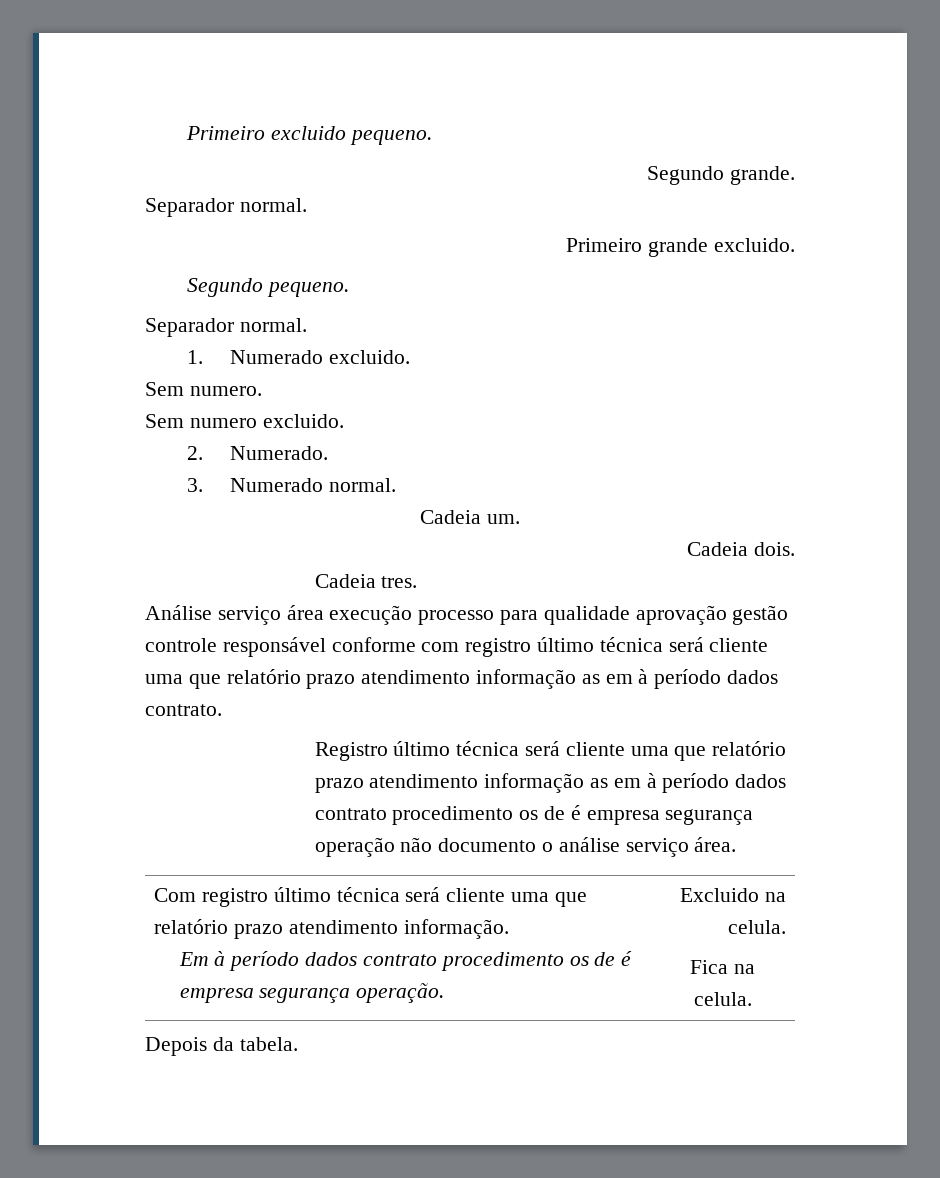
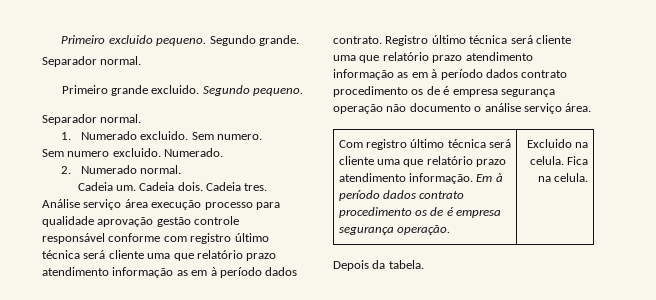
(433, 137) // -> (207, 42) none
(795, 245) // -> (200, 89) none
(410, 357) // -> (189, 135) none
[187,446,204,460] // 2. -> (161, 152) none
[187,478,204,492] 3. -> [61,166,72,174] 2.
(520, 519) // -> (136, 188) none
(795, 549) // -> (203, 186) none
(222, 710) // -> (382, 40) none
(509, 929) // -> (474, 178) none
(786, 927) // -> (564, 160) none

